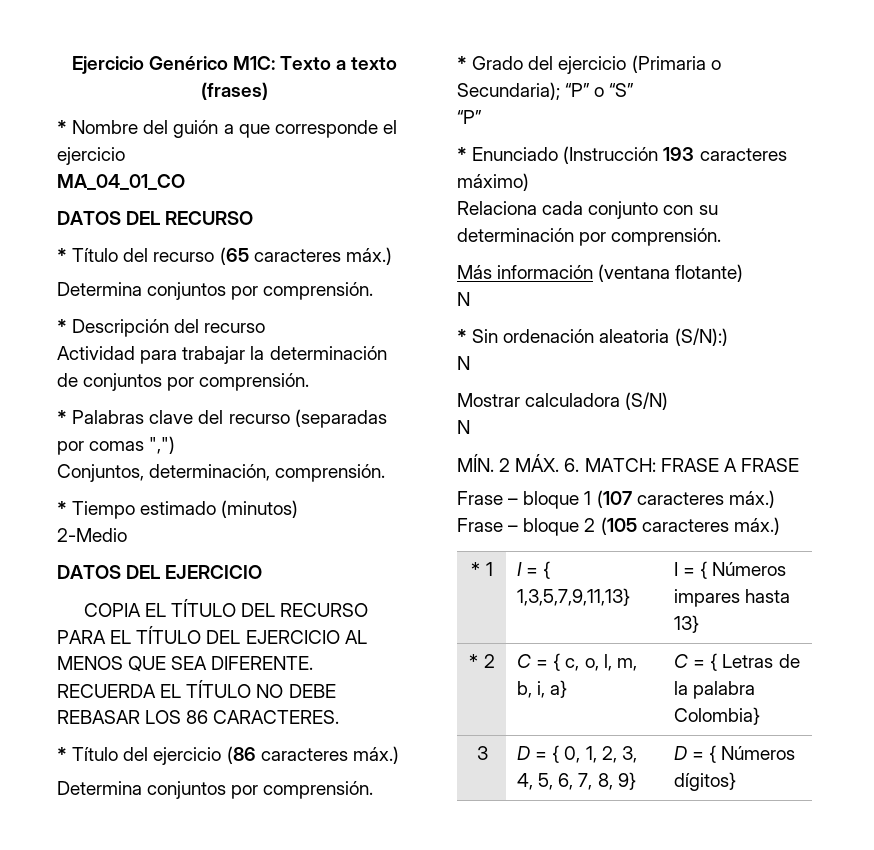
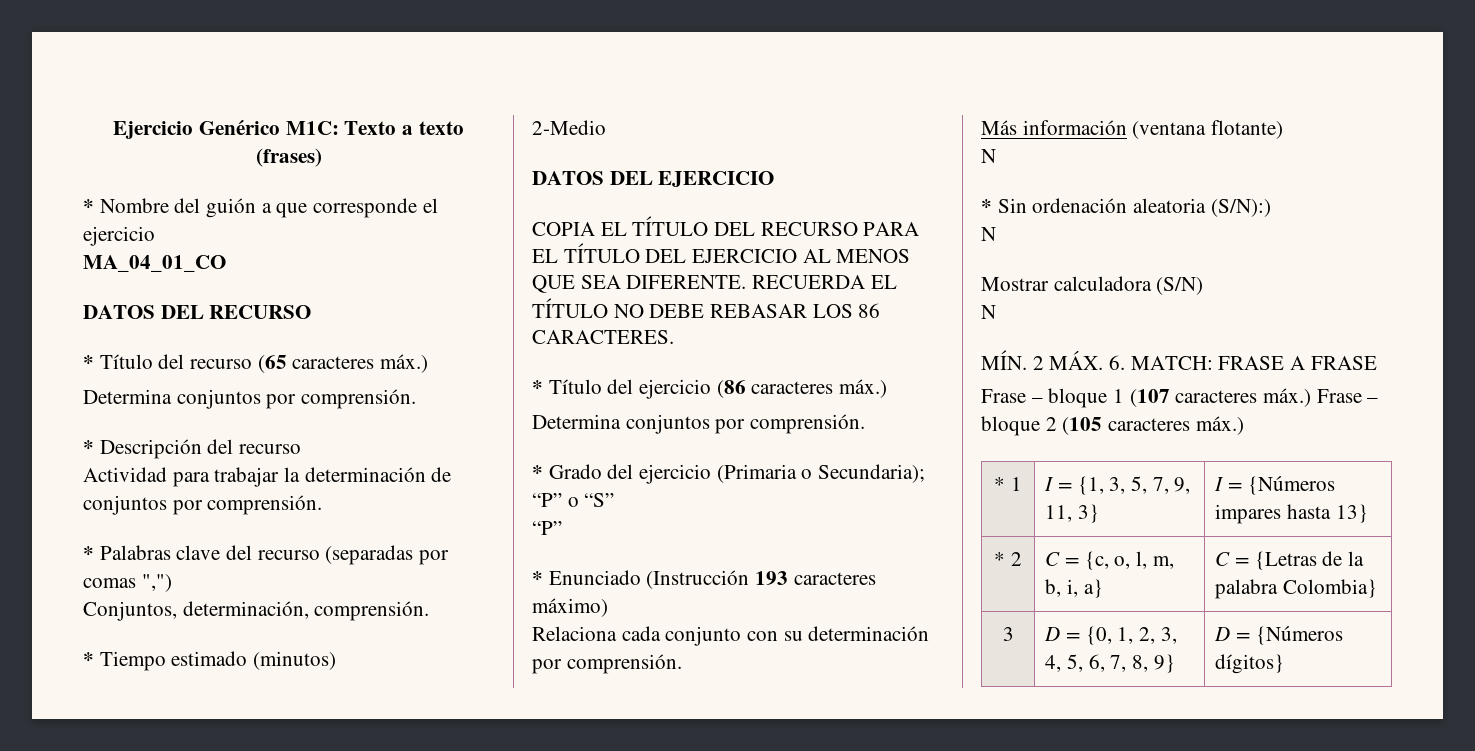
[543,561,551,579] [517,588,631,606] [674,561,787,579] { 1,3,5,7,9,11,13} | I = { Números -> [1077,476,1191,495] [1045,504,1100,523] [1214,476,1335,495] {1, 3, 5, 7, 9, 11, 3} | I = {Números
[553,653,580,671] { c, -> [1084,551,1109,570] {c,
[710,653,774,671] { Letras -> [1254,551,1317,570] {Letras
[552,745,581,763] { 0, -> [1085,626,1112,645] {0,
[709,745,796,763] { Números -> [1255,626,1343,645] {Números

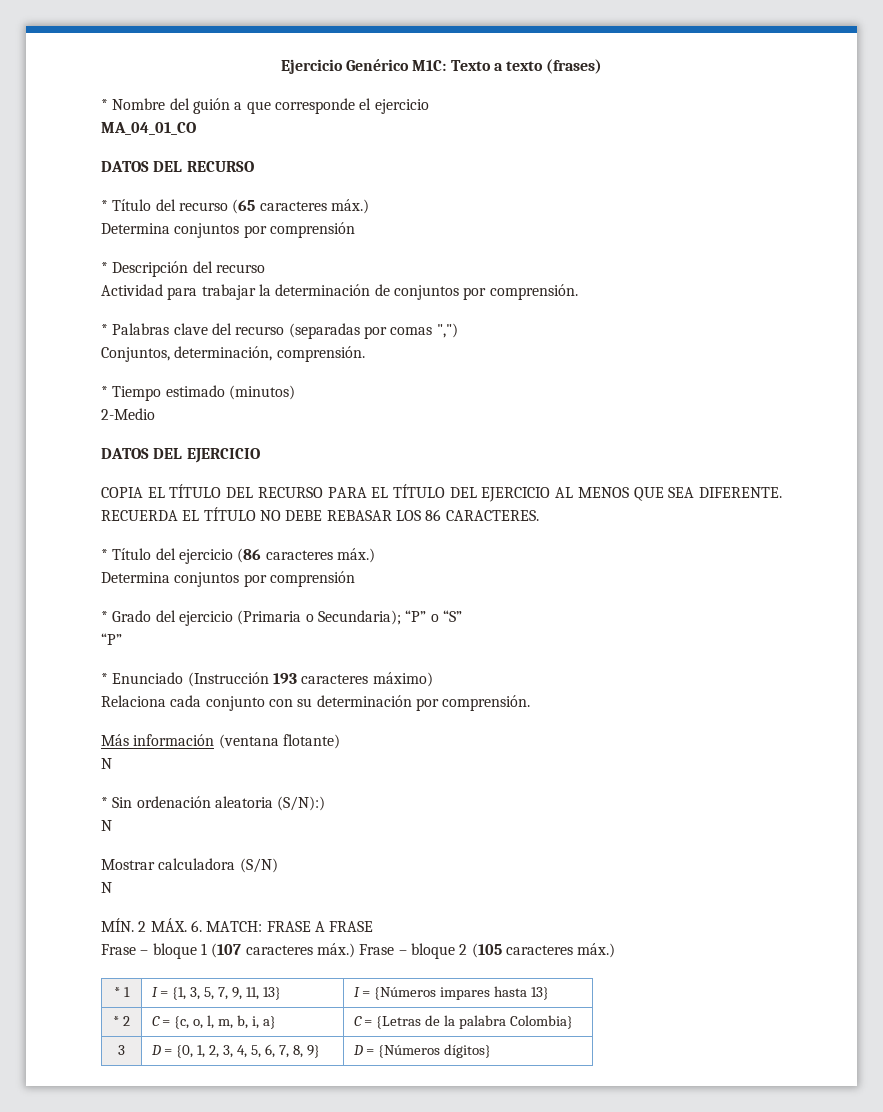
[301,389,417,409] comprensión. -> [269,222,355,238] comprensión
[750,414,866,434] comprensión. -> [269,571,355,587] comprensión
[1078,504,1100,523] 3} -> [262,987,281,1000] 13}

